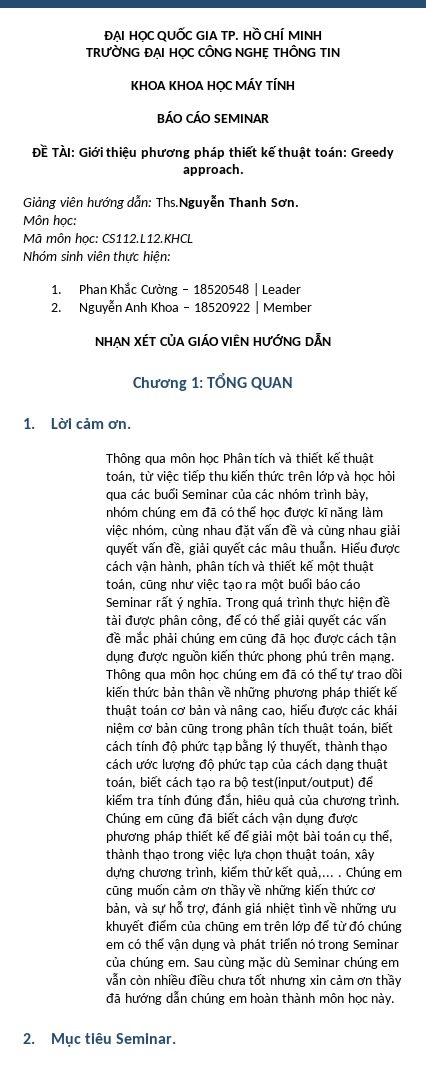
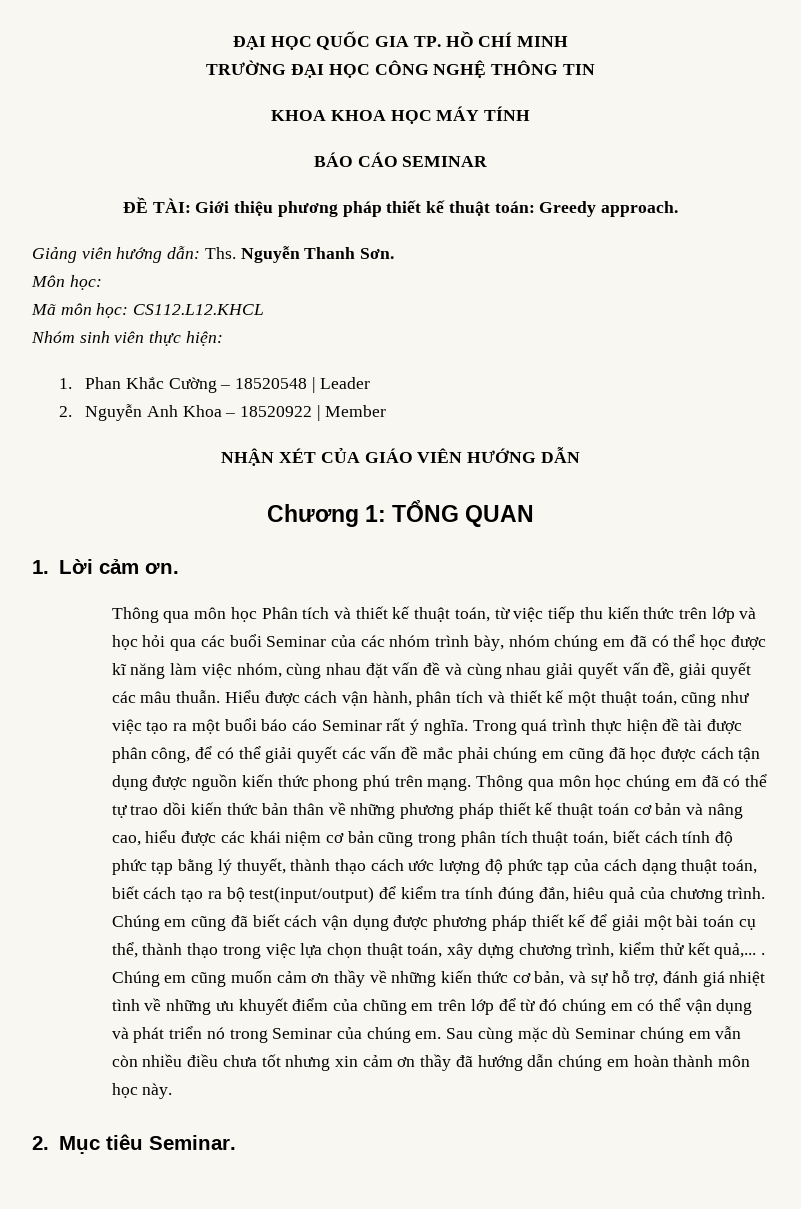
[156,195,226,209] Ths.Nguyễn -> [204,246,300,263] Ths. Nguyễn

